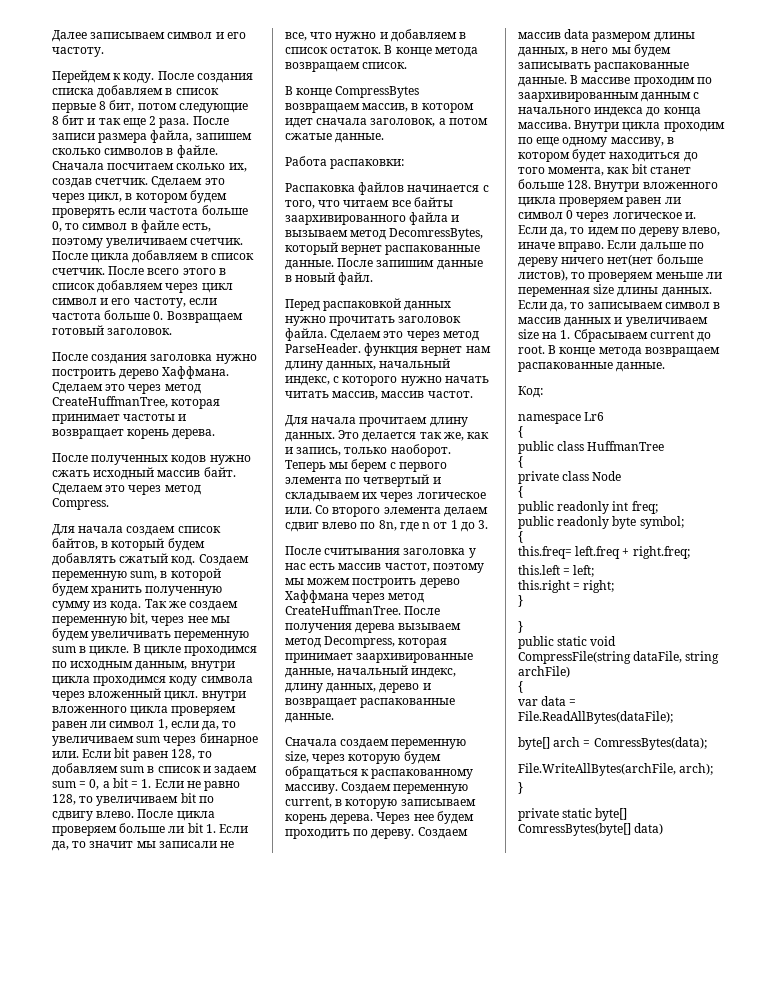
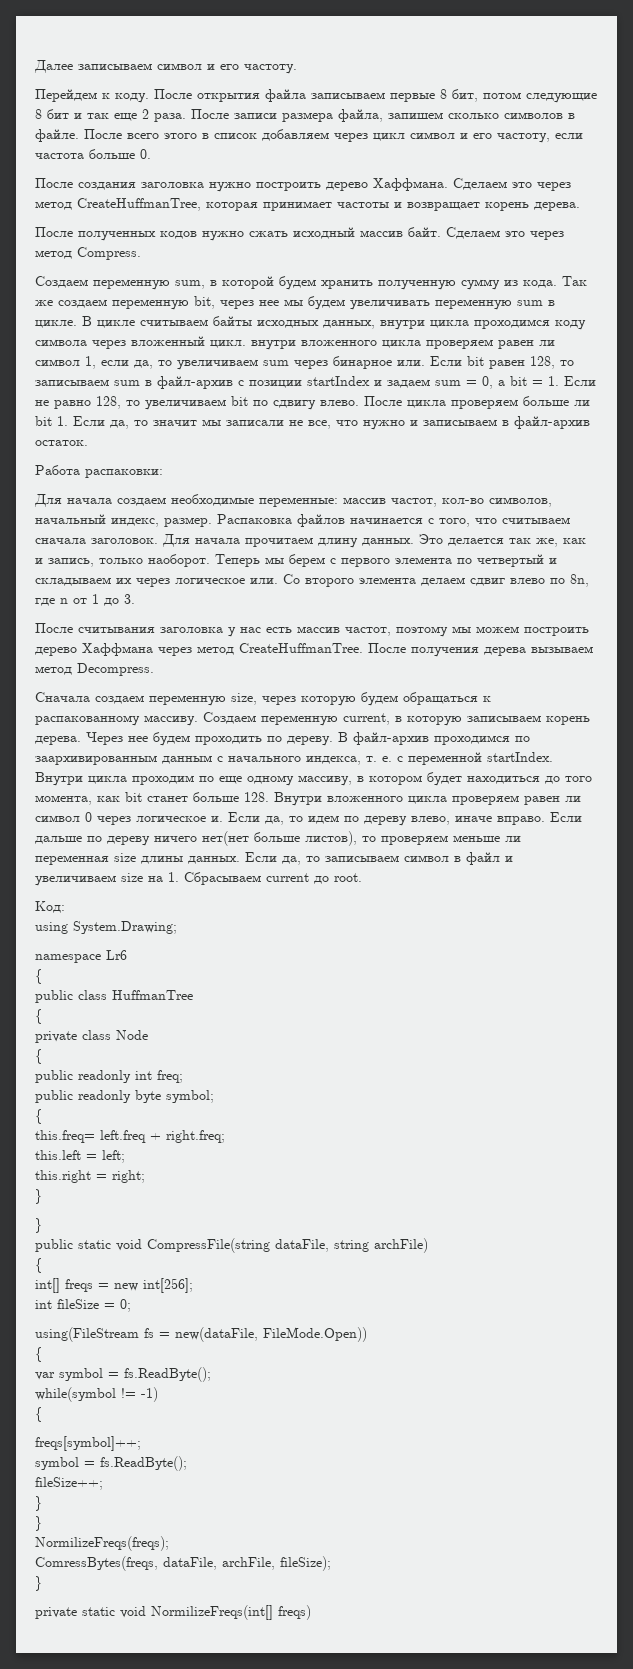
[196,73,253,83] [52,85,219,98] создания списка добавляем в список -> [197,89,385,102] открытия файла записываем
[52,161,247,172] [52,176,225,188] [52,190,227,203] [52,205,248,218] [52,220,212,233] [52,238,244,248] [52,250,254,263] [52,268,105,275] Сначала посчитаем сколько их, создав счетчик. Сделаем это через цикл, в котором будем проверять если частота больше 0, то символ в файле есть, поэтому увеличиваем счетчик. После цикла добавляем в список счетчик. -> (79, 135) none
[166,311,243,323] [52,325,173,335] Возвращаем готовый заголовок. -> (151, 154) none
[52,524,221,536] [52,538,205,551] [52,553,196,566] Для начала создаем список байтов, в который будем добавлять сжатый код. -> (141, 253) none
[184,646,258,656] [52,661,188,671] проходимся по исходным данным, -> [140,316,375,329] считываем байты исходных данных,
[52,763,201,776] добавляем sum в список -> [35,376,370,389] записываем sum в файл-архив с позиции startIndex
[390,29,467,42] [285,45,478,57] [285,62,408,72] [285,86,420,98] [285,103,474,113] [285,118,488,128] [285,133,385,143] [285,156,405,169] добавляем в список остаток. В конце метода возвращаем список. // В конце CompressBytes возвращаем массив, в котором идет сначала заголовок, а потом сжатые данные. // Работа распаковки: // -> [423,416,590,429] [35,440,88,446] [35,465,163,478] [34,494,552,507] [35,514,212,527] записываем в файл-архив остаток. // Работа распаковки: // Для начала создаем необходимые переменные: массив частот, кол-во символов, начальный индекс, размер.
[343,197,453,207] [285,212,460,225] [285,228,484,240] [285,242,481,255] [285,258,483,270] [285,272,374,285] [285,298,452,311] [285,316,462,326] [285,328,479,341] [285,343,491,356] [285,358,451,371] [285,376,489,386] [285,391,473,400] читаем все байты заархивированного файла и вызываем метод DecomressBytes, который вернет распакованные данные. После запишим данные в новый файл. // Перед распаковкой данных нужно прочитать заголовок файла. Сделаем это через метод ParseHeader. функция вернет нам длину данных, начальный индекс, с которого нужно начать читать массив, массив частот. // -> [502,517,570,524] [35,538,158,544] считываем сначала заголовок.
[324,636,448,648] [285,653,474,663] [285,665,457,678] [285,683,431,693] [285,698,456,708] [285,713,334,723] Decompress, которая принимает заархивированные данные, начальный индекс, длину данных, дерево и возвращает распакованные данные. -> [77,663,154,676] Decompress.
[417,827,468,839] [518,29,695,42] [518,44,671,57] [518,62,690,72] [518,75,695,87] Создаем массив data размером длины данных, в него мы будем записывать распакованные данные. В массиве проходим -> [338,732,510,745] В файл-архив проходимся
[594,107,701,117] [518,122,571,129] индекса до конца массива. -> [306,752,553,765] индекса, т. е. с переменной startIndex.
[518,317,612,327] массив данных -> [466,852,500,865] файл
[548,345,720,357] [518,362,666,372] В конце метода возвращаем распакованные данные. -> (362, 877) none
(543, 392) none -> [35,921,177,934] // using System.Drawing;
[518,696,577,706] [518,711,673,724] [518,737,707,750] [518,763,714,776] var data = File.ReadAllBytes(dataFile); // byte[] arch = ComressBytes(data); // File.WriteAllBytes(archFile, arch); -> [35,1278,193,1293] [35,1299,131,1312] [35,1327,367,1342] [35,1347,42,1362] [35,1367,211,1382] [35,1387,158,1402] [35,1407,42,1422] [35,1436,141,1451] [35,1456,187,1471] [35,1477,103,1490] [35,1496,42,1511] [35,1516,42,1531] [35,1536,169,1551] [35,1556,331,1571] int[] freqs = new int[256]; // int fileSize = 0; // using(FileStream fs = new(dataFile, FileMode.Open)) // { // var symbol = fs.ReadByte(); // while(symbol != -1) // { // freqs[symbol]++; // symbol = fs.ReadByte(); // fileSize++; // } // } // NormilizeFreqs(freqs); // ComressBytes(freqs, dataFile, archFile, fileSize);
[595,808,628,821] [518,823,664,836] byte[] ComressBytes(byte[] data) -> [120,1605,311,1620] void NormilizeFreqs(int[] freqs)

